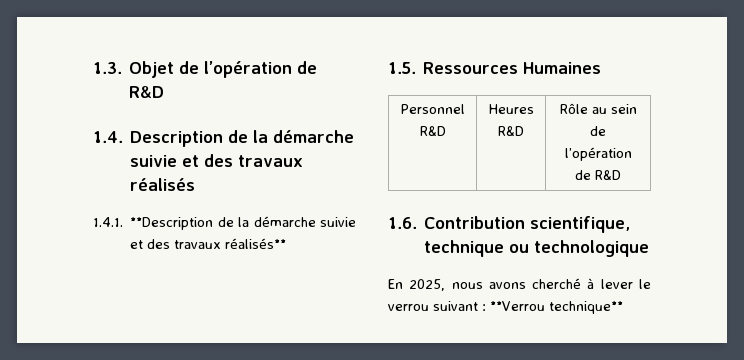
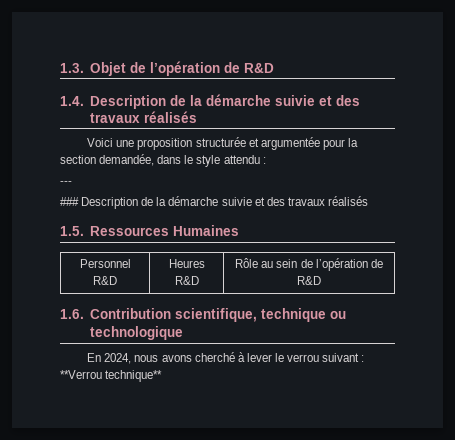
[93,216,356,230] [130,238,287,249] 1.4.1. **Description de la démarche suivie et des travaux réalisés** -> [87,137,358,150] [60,154,266,167] [60,181,72,185] [60,196,368,209] Voici une proposition structurée et argumentée pour la section demandée, dans le style attendu : // --- // ### Description de la démarche suivie et des travaux réalisés
[409,279,446,291] 2025, -> [104,353,132,364] 2024,

